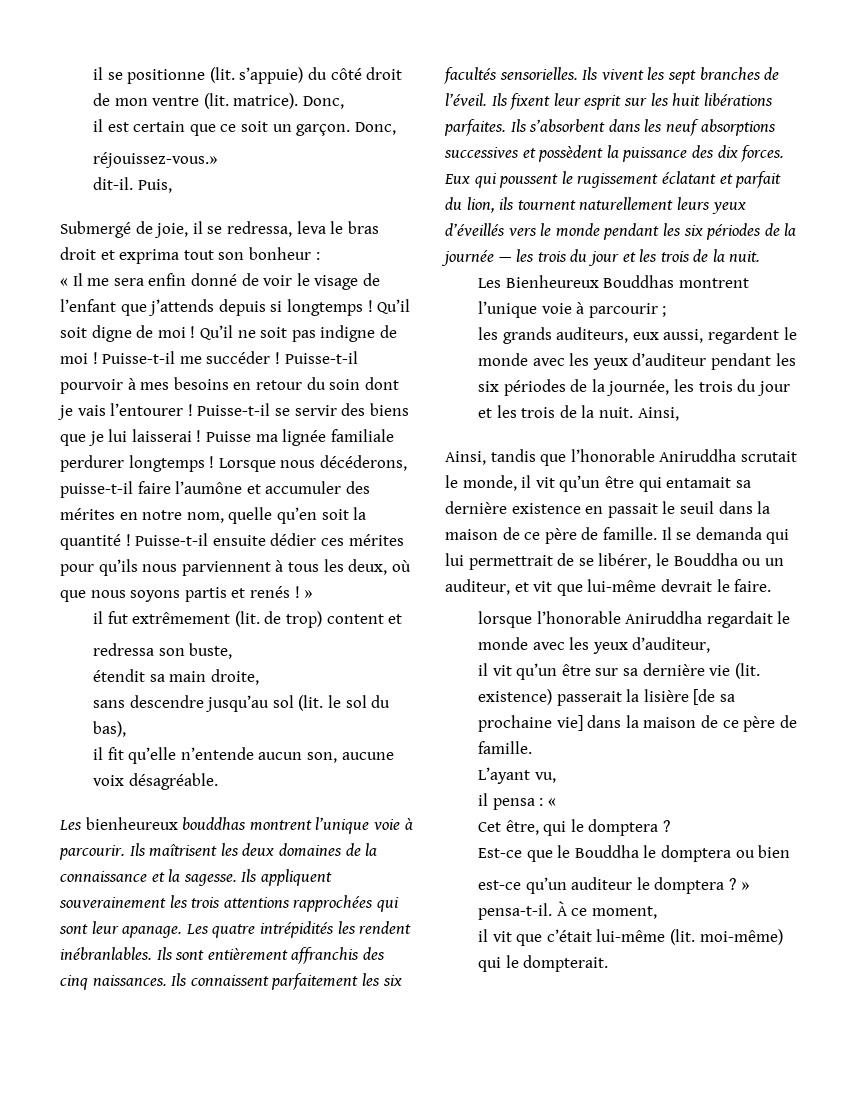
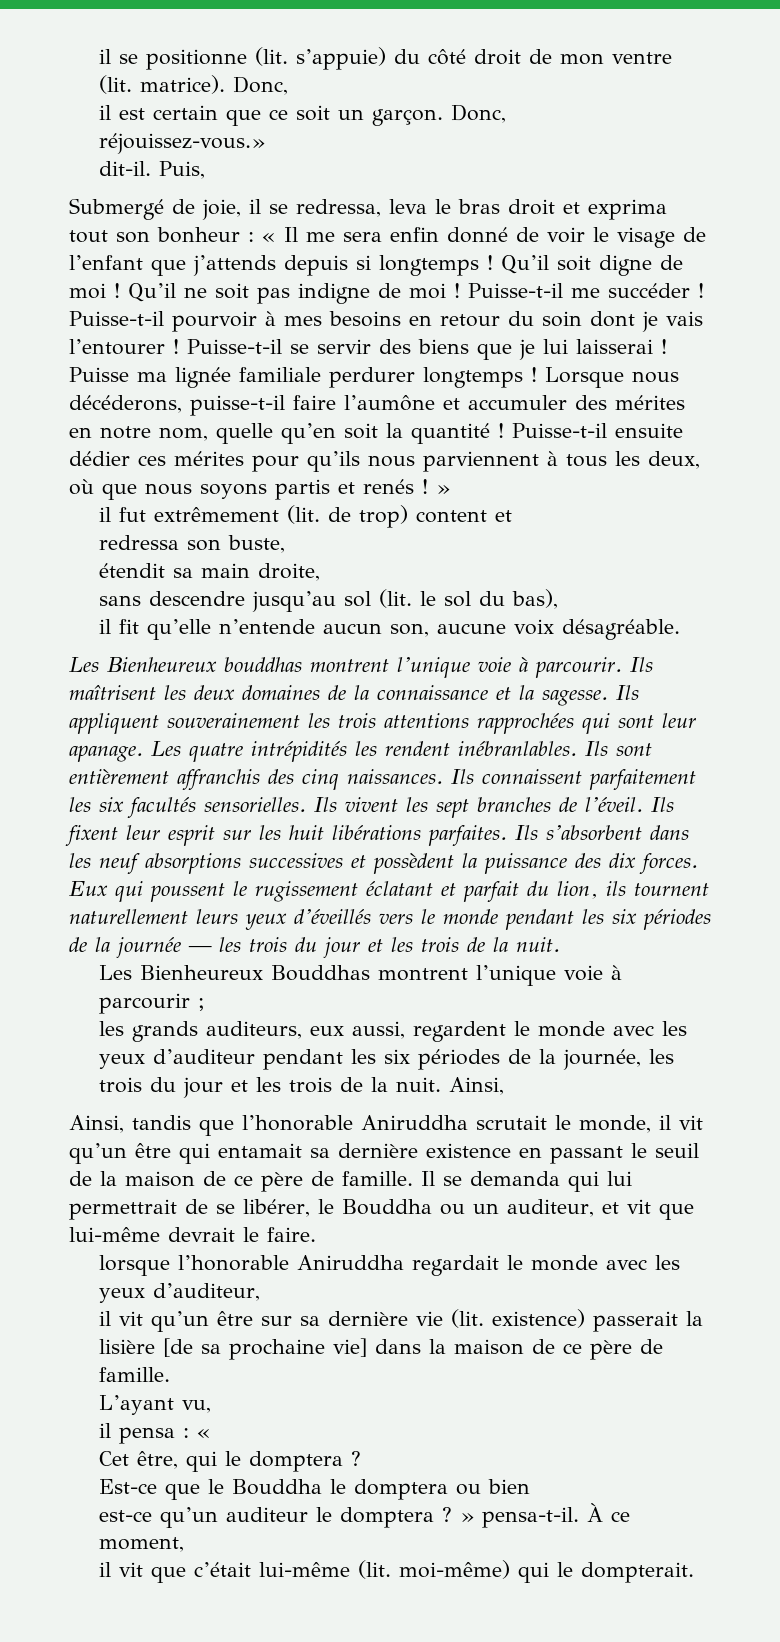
(320, 256) // -> (254, 237) none
[85,817,178,830] bienheureux -> [107,657,217,672] Bienheureux
[607,503,658,518] passait -> [550,1146,623,1164] passant
[718,501,753,514] dans -> [69,1171,92,1186] de

